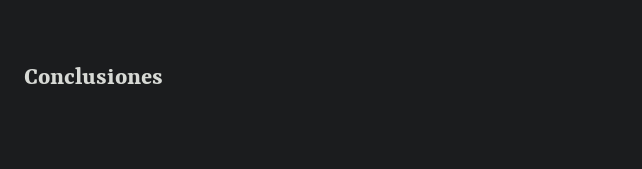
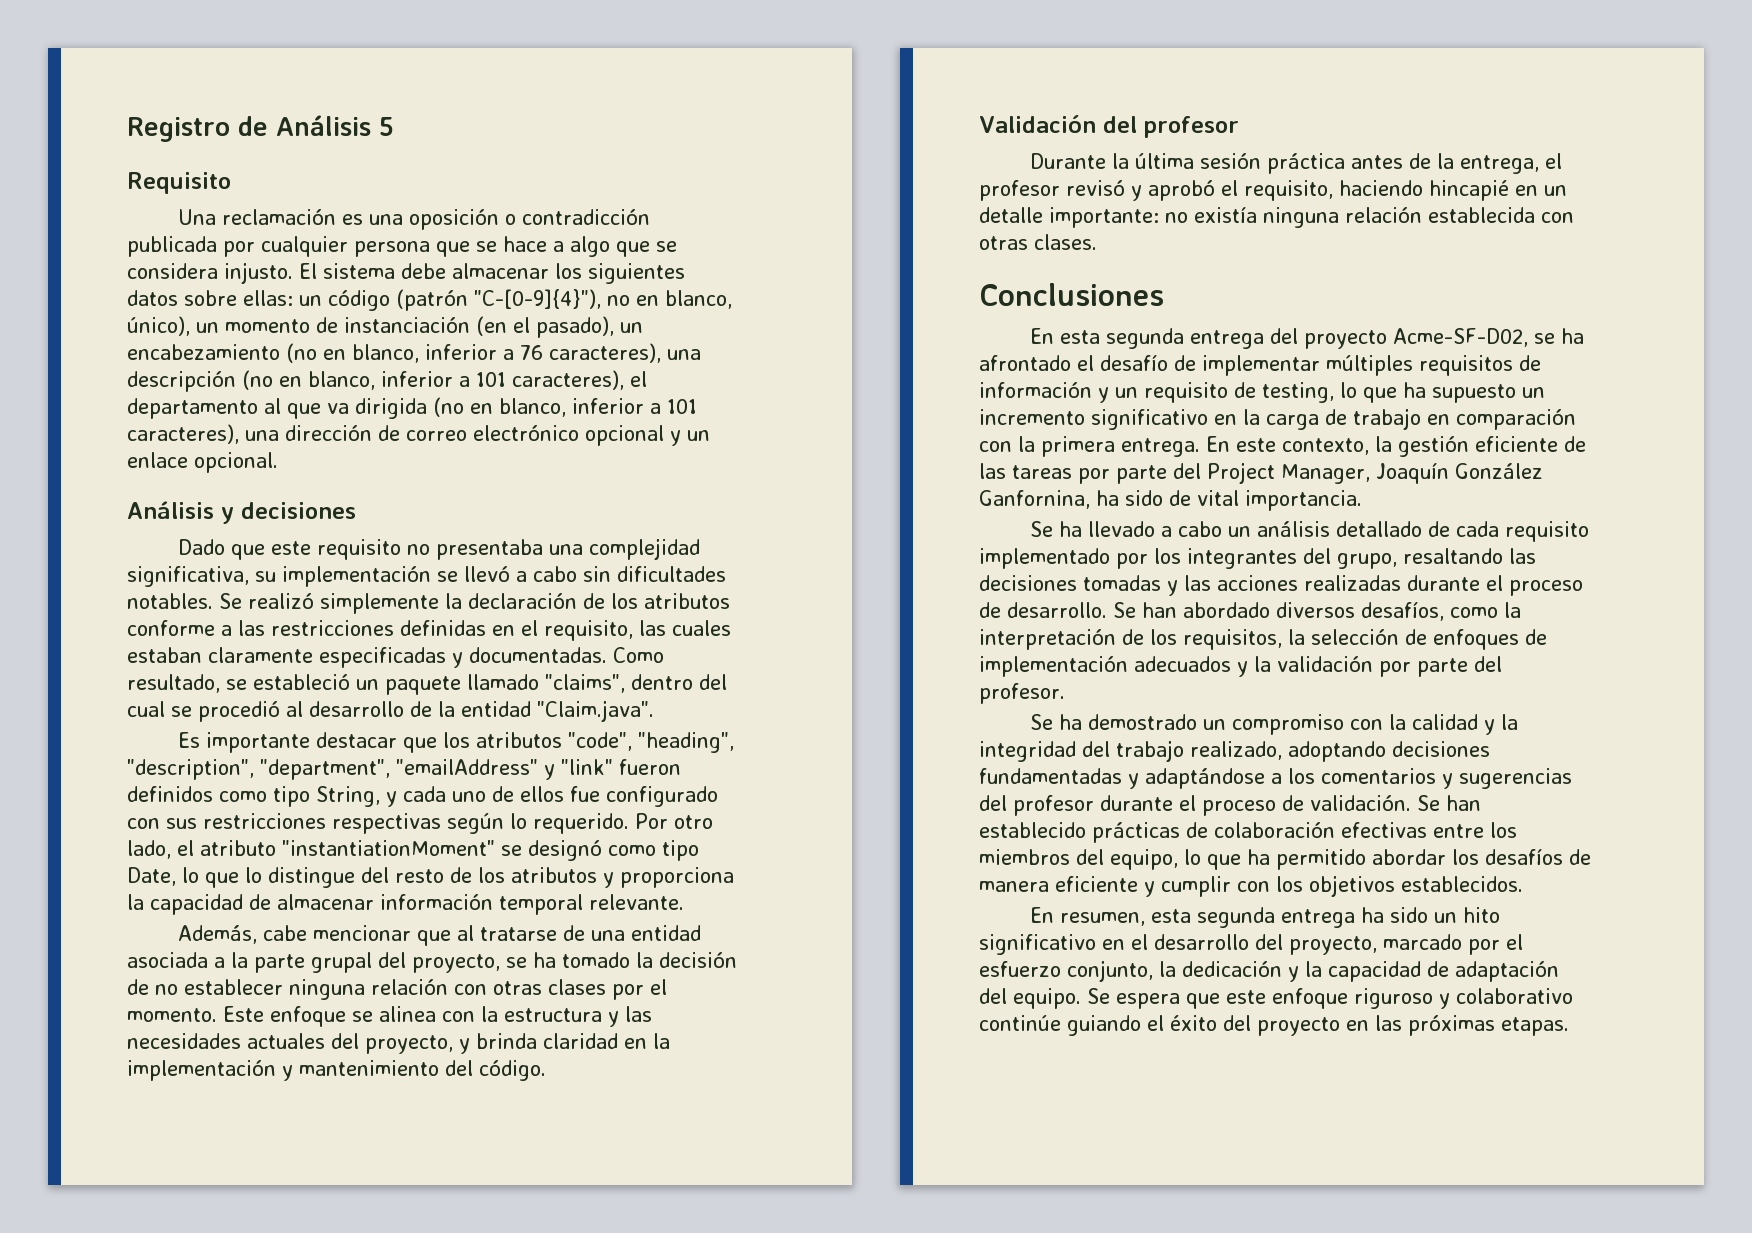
[24,67,163,84] Conclusiones -> [127,115,394,142] [127,172,231,194] [177,209,650,230] [127,236,677,257] [127,262,685,284] [127,289,732,311] [127,316,643,338] [127,343,701,363] [127,370,647,392] [127,397,697,419] [127,424,710,446] [127,452,278,473] [127,501,356,524] [177,538,700,560] [127,566,726,587] [127,593,730,614] [127,620,731,641] [127,647,664,668] [127,674,727,695] [127,700,654,722] [177,732,734,753] [127,759,681,780] [127,786,718,807] [127,813,713,834] [127,840,699,861] [127,867,734,888] [127,894,684,915] [177,925,701,946] [127,952,737,973] [127,979,667,1000] [127,1006,652,1027] [127,1033,670,1054] [127,1060,546,1081] [979,115,1239,138] [1029,153,1562,174] [979,180,1567,201] [979,207,1574,228] [979,234,1097,250] [979,283,1164,306] [1029,328,1584,349] [979,355,1541,376] [979,382,1545,403] [979,408,1576,430] [979,436,1586,457] [979,462,1543,484] [979,490,1362,511] [1029,521,1589,542] [979,548,1536,569] [979,575,1583,596] [979,602,1521,621] [979,629,1547,650] [979,656,1502,677] [979,683,1065,704] [1029,714,1518,735] [979,740,1490,762] [979,768,1572,789] [979,795,1481,816] [979,822,1517,843] [979,849,1591,870] [979,875,1523,897] [1029,907,1500,928] [979,934,1523,955] [979,960,1559,982] [979,988,1573,1009] [979,1015,1569,1036] Registro de Análisis 5 // Requisito // Una reclamación es una oposición o contradicción publicada por cualquier persona que se hace a algo que se considera injusto. El sistema debe almacenar los siguientes datos sobre ellas: un código (patrón "C-[0-9]{4}"), no en blanco, único), un momento de instanciación (en el pasado), un encabezamiento (no en blanco, inferior a 76 caracteres), una descripción (no en blanco, inferior a 101 caracteres), el departamento al que va dirigida (no en blanco, inferior a 101 caracteres), una dirección de correo electrónico opcional y un enlace opcional. // Análisis y decisiones // Dado que este requisito no presentaba una complejidad significativa, su implementación se llevó a cabo sin dificultades notables. Se realizó simplemente la declaración de los atributos conforme a las restricciones definidas en el requisito, las cuales estaban claramente especificadas y documentadas. Como resultado, se estableció un paquete llamado "claims", dentro del cual se procedió al desarrollo de la entidad "Claim.java". // Es importante destacar que los atributos "code", "heading", "description", "department", "emailAddress" y "link" fueron definidos como tipo String, y cada uno de ellos fue configurado con sus restricciones respectivas según lo requerido. Por otro lado, el atributo "instantiationMoment" se designó como tipo Date, lo que lo distingue del resto de los atributos y proporciona la capacidad de almacenar información temporal relevante. // Además, cabe mencionar que al tratarse de una entidad asociada a la parte grupal del proyecto, se ha tomado la decisión de no establecer ninguna relación con otras clases por el momento. Este enfoque se alinea con la estructura y las necesidades actuales del proyecto, y brinda claridad en la implementación y mantenimiento del código. // Validación del profesor // Durante la última sesión práctica antes de la entrega, el profesor revisó y aprobó el requisito, haciendo hincapié en un detalle importante: no existía ninguna relación establecida con otras clases. // Conclusiones // En esta segunda entrega del proyecto Acme-SF-D02, se ha afrontado el desafío de implementar múltiples requisitos de información y un requisito de testing, lo que ha supuesto un incremento significativo en la carga de trabajo en comparación con la primera entrega. En este contexto, la gestión eficiente de las tareas por parte del Project Manager, Joaquín González Ganfornina, ha sido de vital importancia. // Se ha llevado a cabo un análisis detallado de cada requisito implementado por los integrantes del grupo, resaltando las decisiones tomadas y las acciones realizadas durante el proceso de desarrollo. Se han abordado diversos desafíos, como la interpretación de los requisitos, la selección de enfoques de implementación adecuados y la validación por parte del profesor. // Se ha demostrado un compromiso con la calidad y la integridad del trabajo realizado, adoptando decisiones fundamentadas y adaptándose a los comentarios y sugerencias del profesor durante el proceso de validación. Se han establecido prácticas de colaboración efectivas entre los miembros del equipo, lo que ha permitido abordar los desafíos de manera eficiente y cumplir con los objetivos establecidos. // En resumen, esta segunda entrega ha sido un hito significativo en el desarrollo del proyecto, marcado por el esfuerzo conjunto, la dedicación y la capacidad de adaptación del equipo. Se espera que este enfoque riguroso y colaborativo continúe guiando el éxito del proyecto en las próximas etapas.

